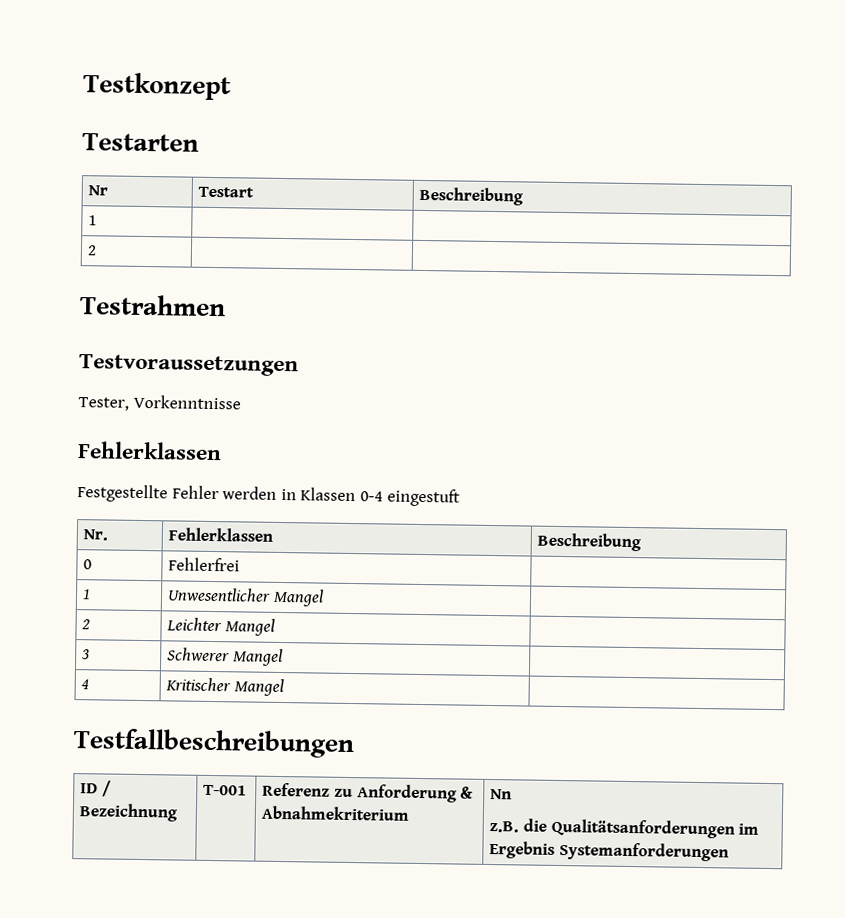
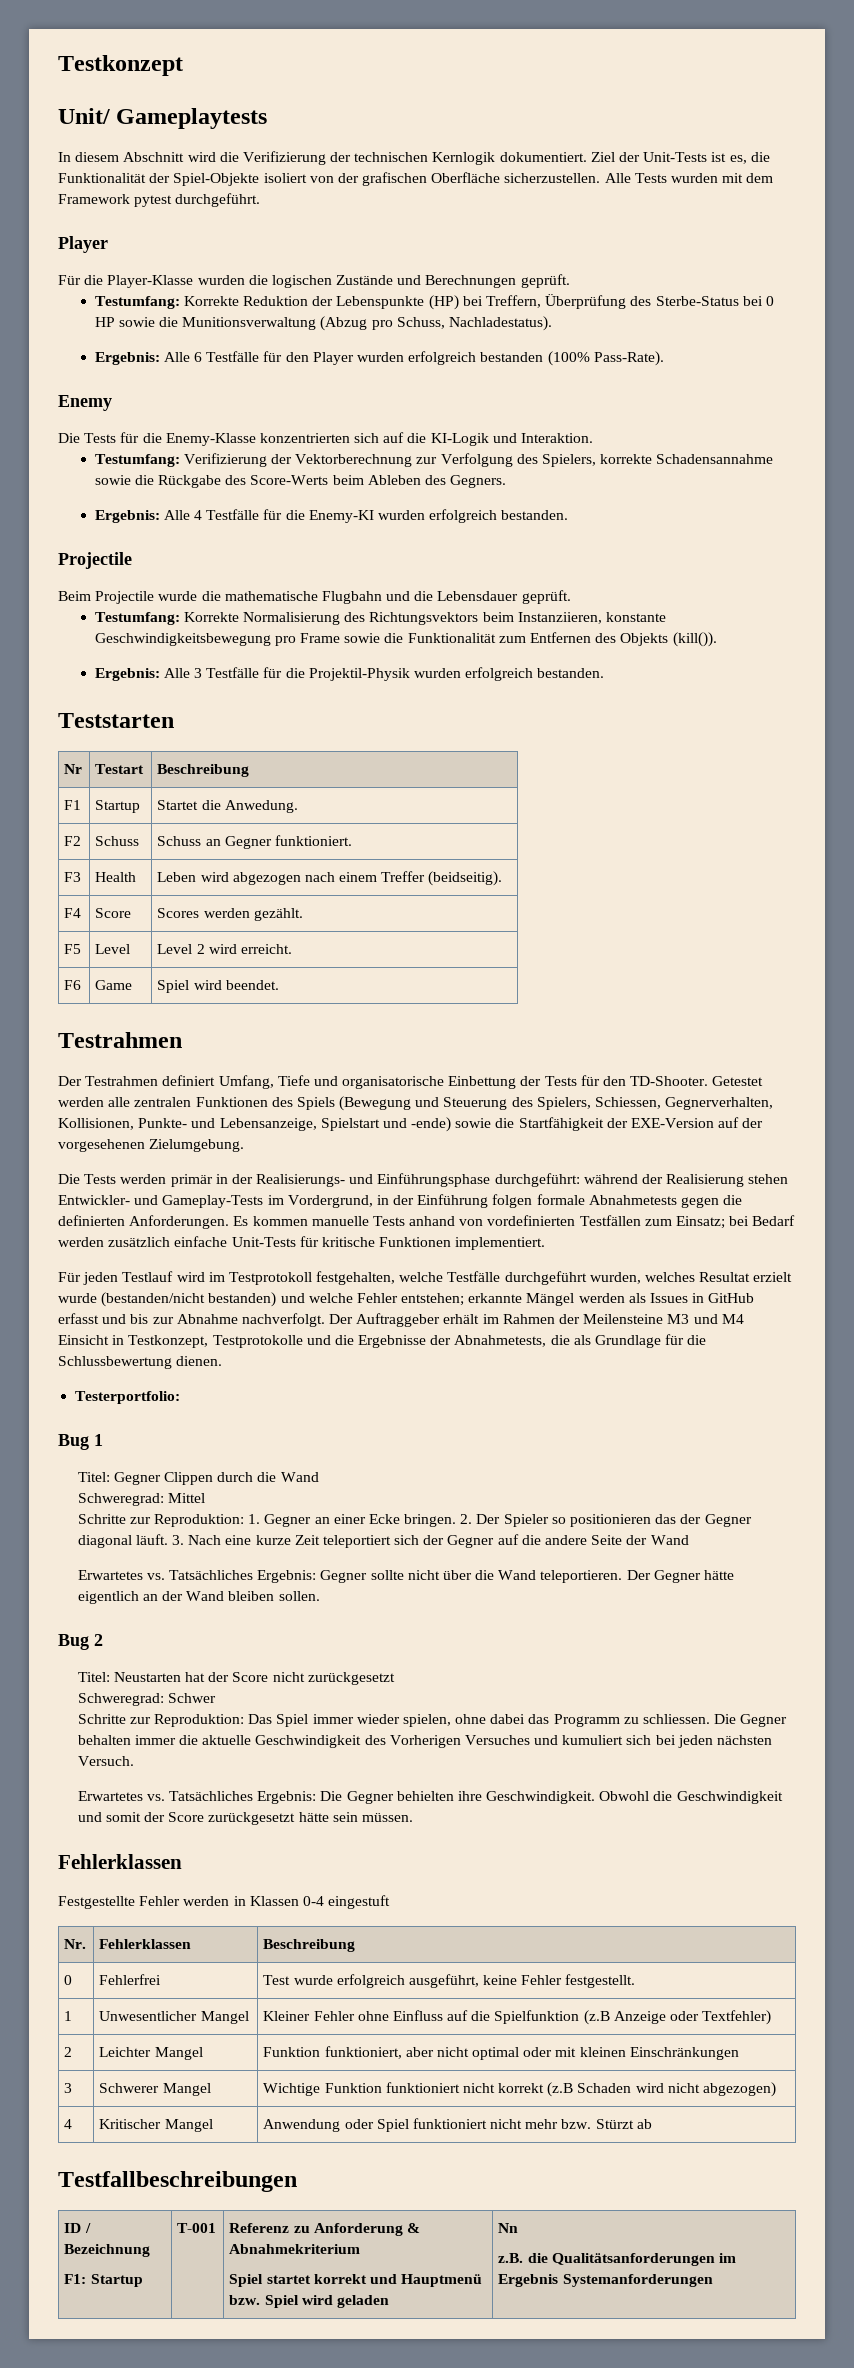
[82,133,199,152] [88,185,109,196] [198,186,255,198] [419,186,524,206] [88,215,98,226] [87,245,98,256] [80,294,226,317] [79,354,299,377] [78,394,241,411] Testarten // Nr | Testart | Beschreibung // 1 | | // 2 | | // Testrahmen // Testvoraussetzungen // Tester, Vorkenntnisse -> [58,108,268,129] [58,151,770,165] [58,172,774,186] [58,193,261,207] [58,236,108,253] [58,274,570,288] [94,294,774,310] [94,316,552,331] [94,351,664,366] [58,395,112,411] [58,432,594,446] [94,453,774,467] [94,475,507,488] [94,509,569,523] [58,552,132,569] [58,590,571,604] [94,612,666,625] [94,632,717,647] [94,667,605,681] [58,713,174,728] [64,764,83,774] [95,764,145,774] [157,764,250,777] [64,800,82,810] [95,800,141,813] [157,800,298,813] [64,836,82,846] [95,836,140,846] [157,835,352,849] [64,872,82,882] [95,872,137,882] [157,871,503,886] [64,908,82,918] [95,908,132,918] [157,908,303,921] [64,944,82,954] [95,944,131,954] [157,944,292,954] [64,980,82,990] [95,980,133,990] [157,980,279,993] [58,1032,182,1048] [58,1075,764,1089] [58,1096,774,1111] [58,1117,764,1132] [58,1139,245,1152] [58,1173,789,1187] [58,1194,743,1208] [58,1215,796,1229] [58,1236,546,1250] [58,1271,793,1285] [58,1292,755,1307] [58,1313,744,1327] [58,1334,707,1348] [58,1356,223,1369] [75,1391,181,1404] [58,1434,103,1450] [77,1472,319,1485] [77,1493,205,1506] [77,1514,752,1527] [77,1534,689,1548] [77,1570,735,1583] [77,1591,320,1604] [58,1634,103,1650] [77,1672,395,1685] [77,1693,216,1706] [77,1714,788,1727] [77,1735,773,1748] [77,1756,134,1766] [77,1791,783,1804] [77,1812,413,1825] Unit/ Gameplaytests // In diesem Abschnitt wird die Verifizierung der technischen Kernlogik dokumentiert. Ziel der Unit-Tests ist es, die Funktionalität der Spiel-Objekte isoliert von der grafischen Oberfläche sicherzustellen. Alle Tests wurden mit dem Framework pytest durchgeführt. // Player // Für die Player-Klasse wurden die logischen Zustände und Berechnungen geprüft. // Testumfang: Korrekte Reduktion der Lebenspunkte (HP) bei Treffern, Überprüfung des Sterbe-Status bei 0 HP sowie die Munitionsverwaltung (Abzug pro Schuss, Nachladestatus). // Ergebnis: Alle 6 Testfälle für den Player wurden erfolgreich bestanden (100% Pass-Rate). // Enemy // Die Tests für die Enemy-Klasse konzentrierten sich auf die KI-Logik und Interaktion. // Testumfang: Verifizierung der Vektorberechnung zur Verfolgung des Spielers, korrekte Schadensannahme sowie die Rückgabe des Score-Werts beim Ableben des Gegners. // Ergebnis: Alle 4 Testfälle für die Enemy-KI wurden erfolgreich bestanden. // Projectile // Beim Projectile wurde die mathematische Flugbahn und die Lebensdauer geprüft. // Testumfang: Korrekte Normalisierung des Richtungsvektors beim Instanziieren, konstante Geschwindigkeitsbewegung pro Frame sowie die Funktionalität zum Entfernen des Objekts (kill()). // Ergebnis: Alle 3 Testfälle für die Projektil-Physik wurden erfolgreich bestanden. // Teststarten // Nr | Testart | Beschreibung // F1 | Startup | Startet die Anwedung. // F2 | Schuss | Schuss an Gegner funktioniert. // F3 | Health | Leben wird abgezogen nach einem Treffer (beidseitig). // F4 | Score | Scores werden gezählt. // F5 | Level | Level 2 wird erreicht. // F6 | Game | Spiel wird beendet. // Testrahmen // Der Testrahmen definiert Umfang, Tiefe und organisatorische Einbettung der Tests für den TD-Shooter. Getestet werden alle zentralen Funktionen des Spiels (Bewegung und Steuerung des Spielers, Schiessen, Gegnerverhalten, Kollisionen, Punkte- und Lebensanzeige, Spielstart und -ende) sowie die Startfähigkeit der EXE-Version auf der vorgesehenen Zielumgebung. // Die Tests werden primär in der Realisierungs- und Einführungsphase durchgeführt: während der Realisierung stehen Entwickler- und Gameplay-Tests im Vordergrund, in der Einführung folgen formale Abnahmetests gegen die definierten Anforderungen. Es kommen manuelle Tests anhand von vordefinierten Testfällen zum Einsatz; bei Bedarf werden zusätzlich einfache Unit-Tests für kritische Funktionen implementiert. // Für jeden Testlauf wird im Testprotokoll festgehalten, welche Testfälle durchgeführt wurden, welches Resultat erzielt wurde (bestanden/nicht bestanden) und welche Fehler entstehen; erkannte Mängel werden als Issues in GitHub erfasst und bis zur Abnahme nachverfolgt. Der Auftraggeber erhält im Rahmen der Meilensteine M3 und M4 Einsicht in Testkonzept, Testprotokolle und die Ergebnisse der Abnahmetests, die als Grundlage für die Schlussbewertung dienen. // Testerportfolio: // Bug 1 // Titel: Gegner Clippen durch die Wand // Schweregrad: Mittel // Schritte zur Reproduktion: 1. Gegner an einer Ecke bringen. 2. Der Spieler so positionieren das der Gegner diagonal läuft. 3. Nach eine kurze Zeit teleportiert sich der Gegner auf die andere Seite der Wand // Erwartetes vs. Tatsächliches Ergebnis: Gegner sollte nicht über die Wand teleportieren. Der Gegner hätte eigentlich an der Wand bleiben sollen. // Bug 2 // Titel: Neustarten hat der Score nicht zurückgesetzt // Schweregrad: Schwer // Schritte zur Reproduktion: Das Spiel immer wieder spielen, ohne dabei das Programm zu schliessen. Die Gegner behalten immer die aktuelle Geschwindigkeit des Vorherigen Versuches und kumuliert sich bei jeden nächsten Versuch. // Erwartetes vs. Tatsächliches Ergebnis: Die Gegner behielten ihre Geschwindigkeit. Obwohl die Geschwindigkeit und somit der Score zurückgesetzt hätte sein müssen.
[82,589,92,600] [167,587,324,607] [81,619,91,630] [166,617,275,636] [81,649,91,660] [167,647,283,667] [81,679,90,690] [165,677,284,697] // 1 | Unwesentlicher Mangel | // 2 | Leichter Mangel | // 3 | Schwerer Mangel | // 4 | Kritischer Mangel | -> [263,1974,636,1988] [64,2011,73,2021] [99,2011,249,2024] [263,2010,772,2025] [64,2047,73,2057] [99,2047,203,2060] [263,2046,739,2060] [64,2083,73,2093] [99,2083,211,2096] [263,2082,776,2097] [64,2119,73,2129] [99,2119,213,2132] [263,2118,652,2132] Test wurde erfolgreich ausgeführt, keine Fehler festgestellt. // 1 | Unwesentlicher Mangel | Kleiner Fehler ohne Einfluss auf die Spielfunktion (z.B Anzeige oder Textfehler) // 2 | Leichter Mangel | Funktion funktioniert, aber nicht optimal oder mit kleinen Einschränkungen // 3 | Schwerer Mangel | Wichtige Funktion funktioniert nicht korrekt (z.B Schaden wird nicht abgezogen) // 4 | Kritischer Mangel | Anwendung oder Spiel funktioniert nicht mehr bzw. Stürzt ab
(179, 812) none -> [64,2274,143,2287] // F1: Startup
(411, 813) none -> [229,2274,483,2287] [229,2295,389,2308] // Spiel startet korrekt und Hauptmenü bzw. Spiel wird geladen

